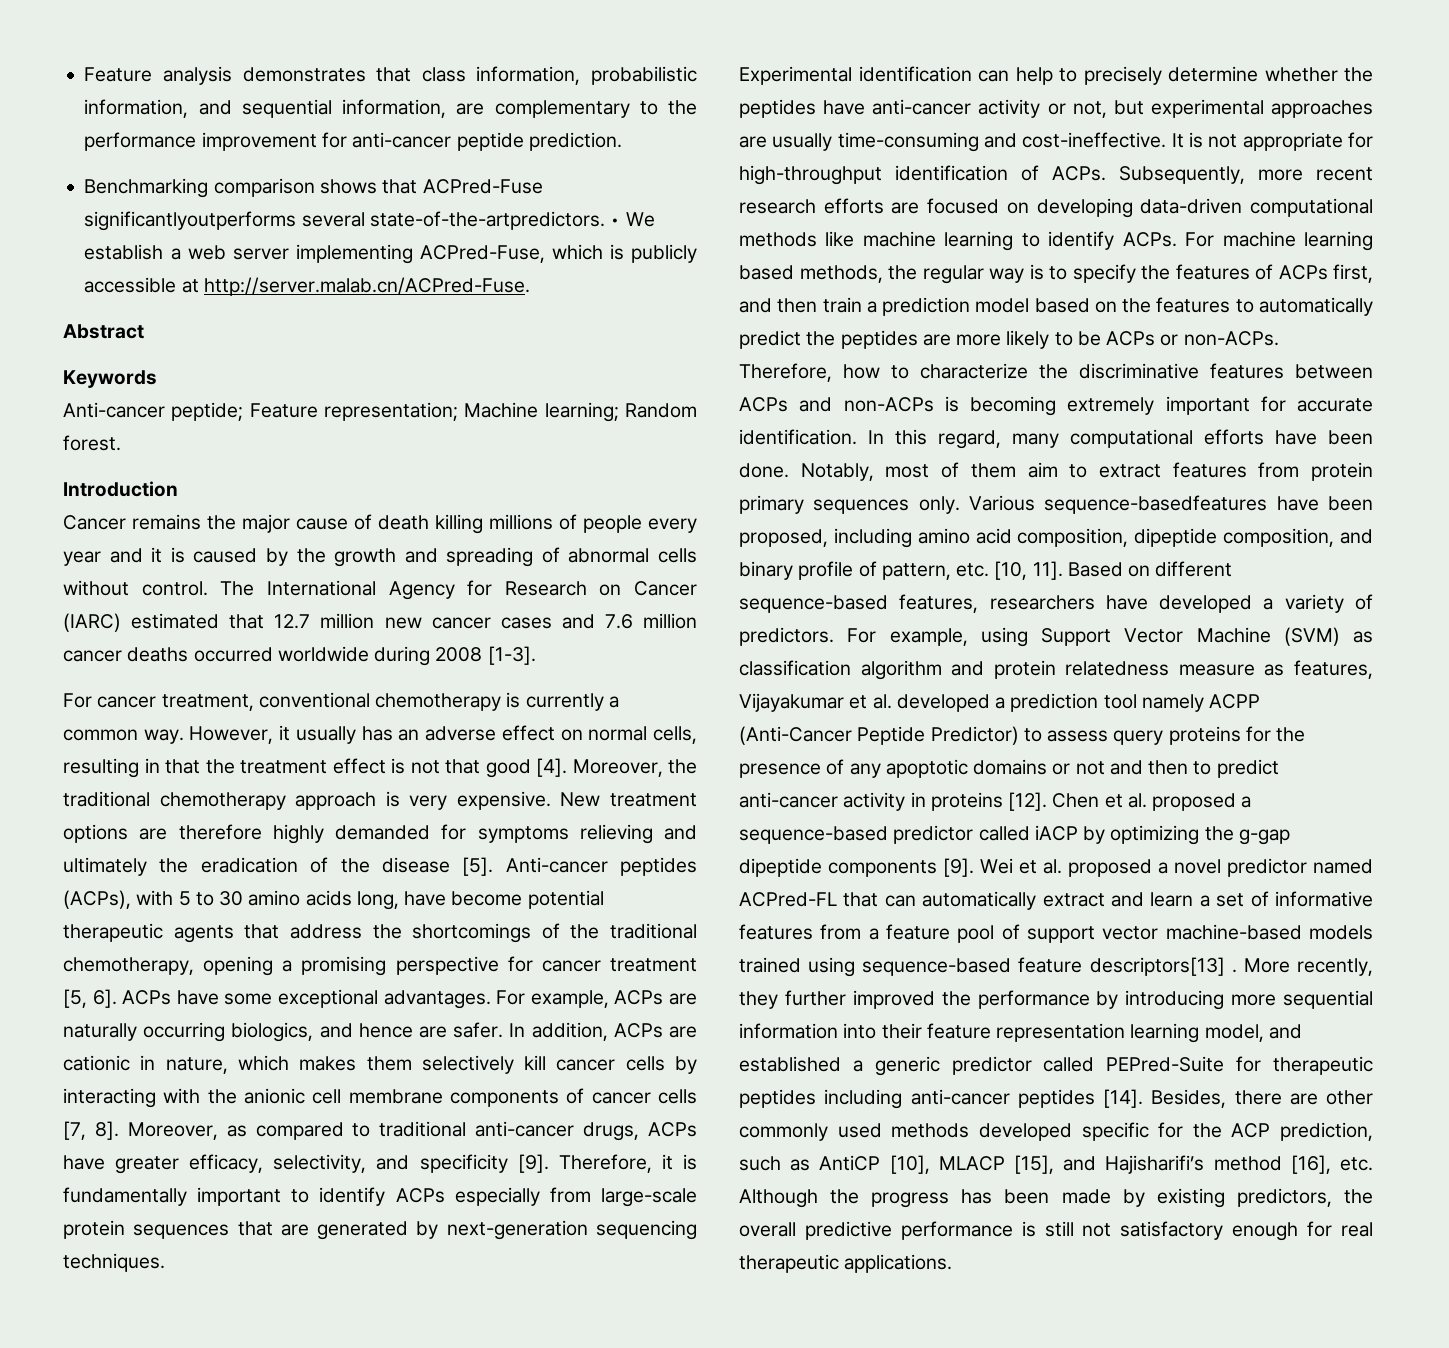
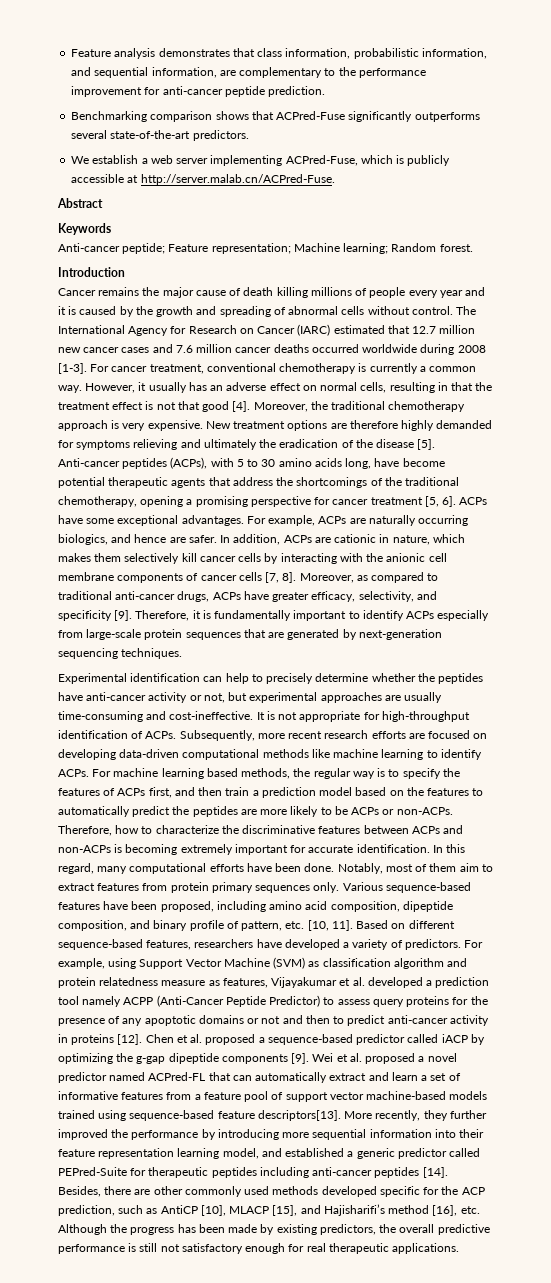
[84,211,621,231] significantlyoutperforms several state-of-the-artpredictors. • -> [348,111,480,122] [71,130,249,141] significantly outperforms several state-of-the-art predictors. //
(536, 655) // -> (87, 368) none
[1044,495,1268,514] sequence-basedfeatures -> [385,882,471,893] [58,902,100,910] sequence-based features
[1089,957,1237,976] descriptors[13] . -> [257,1110,341,1121] descriptors[13].

